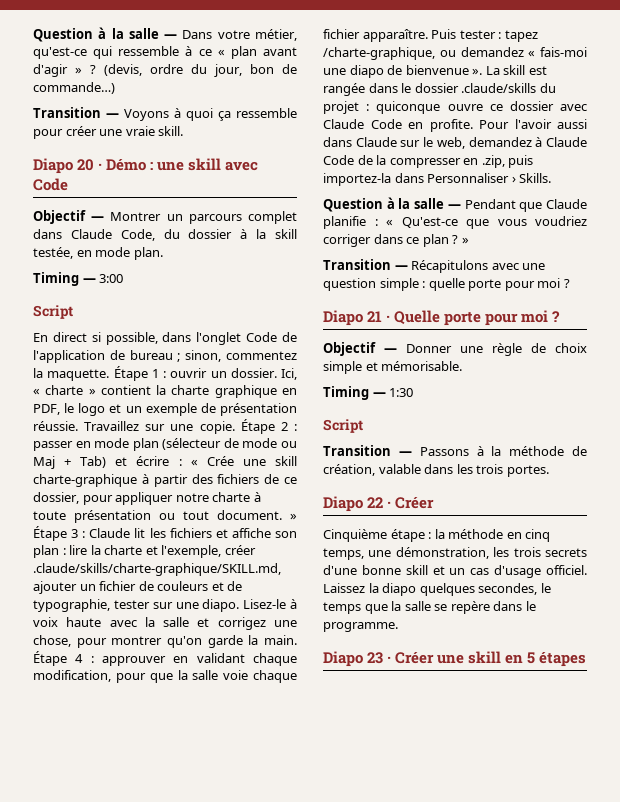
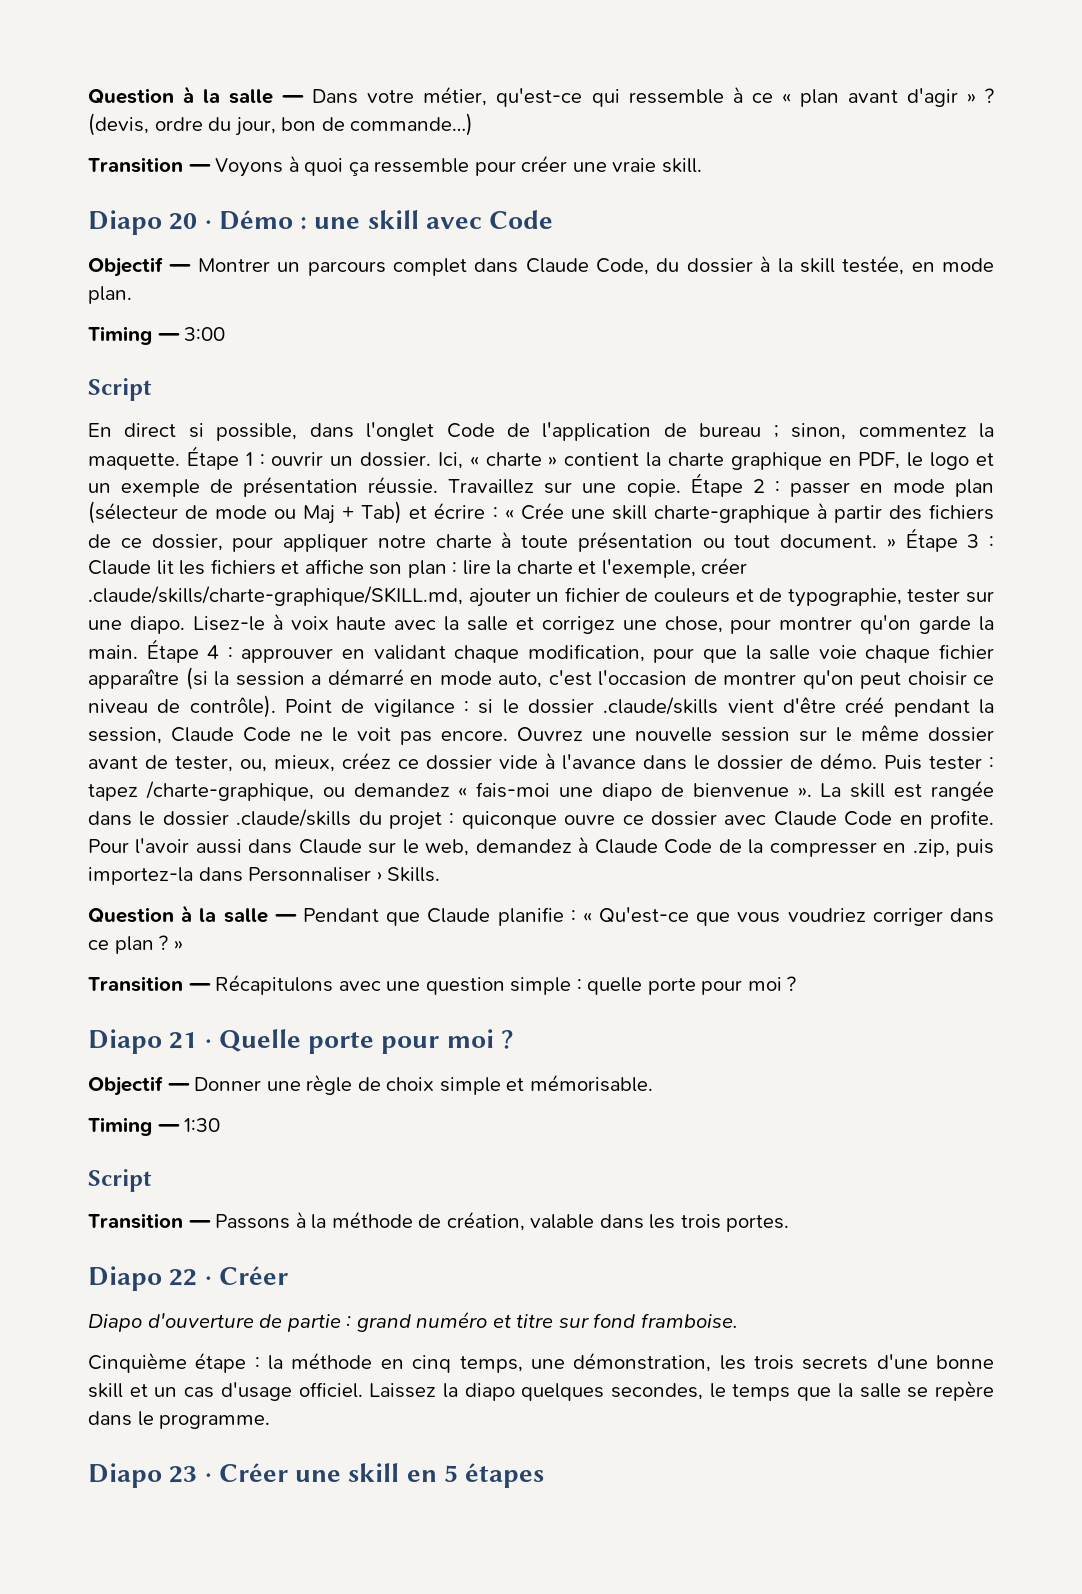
[362,29,428,42] apparaître. -> [88,667,994,690] [88,695,995,718] [88,725,994,745] [88,752,877,772] apparaître (si la session a démarré en mode auto, c'est l'occasion de montrer qu'on peut choisir ce niveau de contrôle). Point de vigilance : si le dossier .claude/skills vient d'être créé pendant la session, Claude Code ne le voit pas encore. Ouvrez une nouvelle session sur le même dossier avant de tester, ou, mieux, créez ce dossier vide à l'avance dans le dossier de démo.
(435, 503) none -> [88,1311,738,1332] // Diapo d'ouverture de partie : grand numéro et titre sur fond framboise.

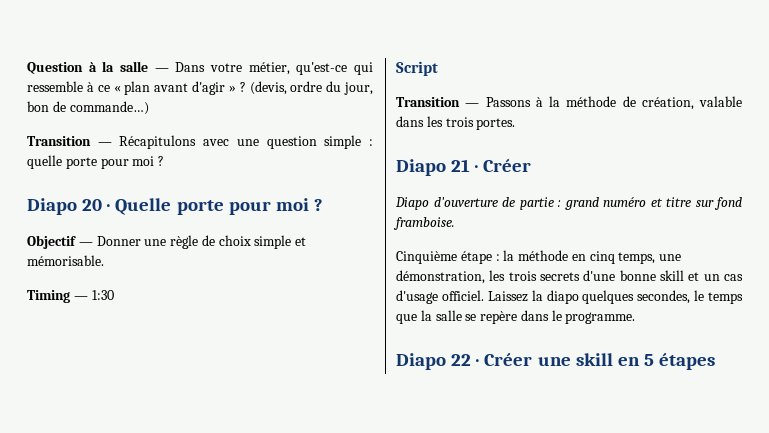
[88,155,702,177] [88,210,554,235] [88,255,994,277] [88,286,132,304] [88,326,226,345] [88,378,152,401] [88,422,995,441] [88,446,995,470] [88,473,995,497] [88,501,994,524] [88,528,994,552] [88,557,748,578] [88,586,995,607] [88,613,994,634] [88,639,995,663] [88,667,994,690] [88,695,995,718] [88,725,994,745] [88,752,994,772] [88,780,995,801] [88,809,994,830] [88,836,995,857] [88,867,441,885] [88,905,994,926] [88,935,183,954] // Transition — Voyons à quoi ça ressemble pour créer une vraie skill. // Diapo 20 · Démo : une skill avec Code // Objectif — Montrer un parcours complet dans Claude Code, du dossier à la skill testée, en mode plan. // Timing — 3:00 // Script // En direct si possible, dans l'onglet Code de l'application de bureau ; sinon, commentez la maquette. Étape 1 : ouvrir un dossier. Ici, « charte » contient la charte graphique en PDF, le logo et un exemple de présentation réussie. Travaillez sur une copie. Étape 2 : passer en mode plan (sélecteur de mode ou Maj + Tab) et écrire : « Crée une skill charte-graphique à partir des fichiers de ce dossier, pour appliquer notre charte à toute présentation ou tout document. » Étape 3 : Claude lit les fichiers et affiche son plan : lire la charte et l'exemple, créer .claude/skills/charte-graphique/SKILL.md, ajouter un fichier de couleurs et de typographie, tester sur une diapo. Lisez-le à voix haute avec la salle et corrigez une chose, pour montrer qu'on garde la main. Étape 4 : approuver en validant chaque modification, pour que la salle voie chaque fichier apparaître (si la session a démarré en mode auto, c'est l'occasion de montrer qu'on peut choisir ce niveau de contrôle). Point de vigilance : si le dossier .claude/skills vient d'être créé pendant la session, Claude Code ne le voit pas encore. Ouvrez une nouvelle session sur le même dossier avant de tester, ou, mieux, créez ce dossier vide à l'avance dans le dossier de démo. Puis tester : tapez /charte-graphique, ou demandez « fais-moi une diapo de bienvenue ». La skill est rangée dans le dossier .claude/skills du projet : quiconque ouvre ce dossier avec Claude Code en profite. Pour l'avoir aussi dans Claude sur le web, demandez à Claude Code de la compresser en .zip, puis importez-la dans Personnaliser › Skills. // Question à la salle — Pendant que Claude planifie : « Qu'est-ce que vous voudriez corriger dans ce plan ? » -> (149, 108) none
[169,1032,198,1049] 21 -> [82,199,103,211] 20
[169,1269,198,1286] 22 -> [451,159,471,172] 21
[169,1466,198,1483] 23 -> [451,354,472,366] 22

